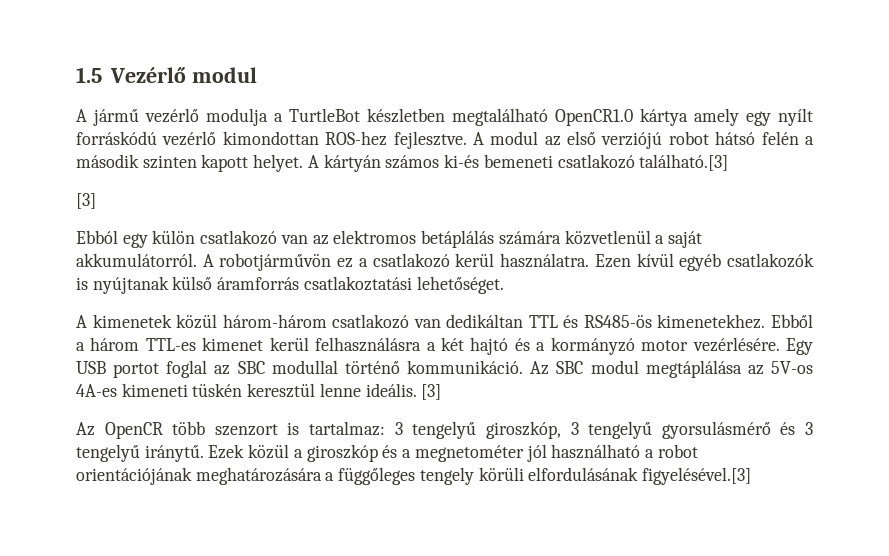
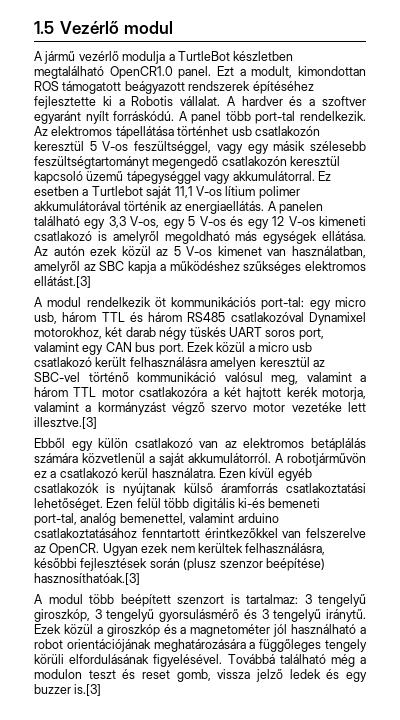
[640,108,813,126] [76,131,815,149] [76,154,729,172] [76,193,96,209] [76,230,118,244] kártya amely egy nyílt forráskódú vezérlő kimondottan ROS-hez fejlesztve. A modul az első verziójú robot hátsó felén a második szinten kapott helyet. A kártyán számos ki-és bemeneti csatlakozó található.[3] // [3] // Ebból -> [178,66,366,79] [34,81,314,94] [34,96,366,109] [34,111,366,124] [34,126,320,139] [34,141,367,154] [34,156,341,169] [34,171,331,184] [34,186,300,199] [34,201,323,214] [34,216,367,229] [34,231,366,244] [34,246,366,258] [34,261,366,274] [34,276,91,288] [34,297,366,310] [34,312,366,325] [34,327,324,340] [34,342,313,355] [34,357,325,370] [34,372,366,385] [34,387,366,400] [34,402,366,415] [34,417,97,429] [34,438,65,448] panel. Ezt a modult, kimondottan ROS támogatott beágyazott rendszerek építéséhez fejlesztette ki a Robotis vállalat. A hardver és a szoftver egyaránt nyílt forráskódú. A panel több port-tal rendelkezik. Az elektromos tápellátása történhet usb csatlakozón keresztül 5 V-os feszültséggel, vagy egy másik szélesebb feszültségtartományt megengedő csatlakozón keresztül kapcsoló üzemű tápegységgel vagy akkumulátorral. Ez esetben a Turtlebot saját 11,1 V-os lítium polimer akkumulátorával történik az energiaellátás. A panelen található egy 3,3 V-os, egy 5 V-os és egy 12 V-os kimeneti csatlakozó is amelyről megoldható más egységek ellátása. Az autón ezek közül az 5 V-os kimenet van használatban, amelyről az SBC kapja a működéshez szűkséges elektromos ellátást.[3] // A modul rendelkezik öt kommunikációs port-tal: egy micro usb, három TTL és három RS485 csatlakozóval Dynamixel motorokhoz, két darab négy tüskés UART soros port, valamint egy CAN bus port. Ezek közül a micro usb csatlakozó került felhasználásra amelyen keresztül az SBC-vel történő kommunikáció valósul meg, valamint a három TTL motor csatlakozóra a két hajtott kerék motorja, valamint a kormányzást végző szervo motor vezetéke lett illesztve.[3] // Ebből
[76,314,813,329] [76,337,814,355] [76,360,814,378] [76,383,442,400] [76,421,206,439] // A kimenetek közül három-három csatlakozó van dedikáltan TTL és RS485-ös kimenetekhez. Ebből a három TTL-es kimenet kerül felhasználásra a két hajtó és a kormányzó motor vezérlésére. Egy USB portot foglal az SBC modullal történő kommunikáció. Az SBC modul megtáplálása az 5V-os 4A-es kimeneti tüskén keresztül lenne ideális. [3] // Az OpenCR több -> [106,498,321,511] [34,513,279,526] [34,528,366,538] [34,543,326,556] [34,558,325,571] [34,573,140,585] [34,594,171,607] Ezen felül több digitális ki-és bemeneti port-tal, analóg bemenettel, valamint arduino csatlakoztatásához fenntartott érintkezőkkel van felszerelve az OpenCR. Ugyan ezek nem kerültek felhasználásra, későbbi fejlesztések során (plusz szenzor beépítése) hasznosíthatóak.[3] // A modul több beépített
[414,445,524,462] megnetométer -> [190,624,271,637] magnetométer
[642,467,752,485] figyelésével.[3] -> [153,654,366,667] [34,669,367,682] [34,684,102,696] figyelésével. Továbbá található még a modulon teszt és reset gomb, vissza jelző ledek és egy buzzer is.[3]

